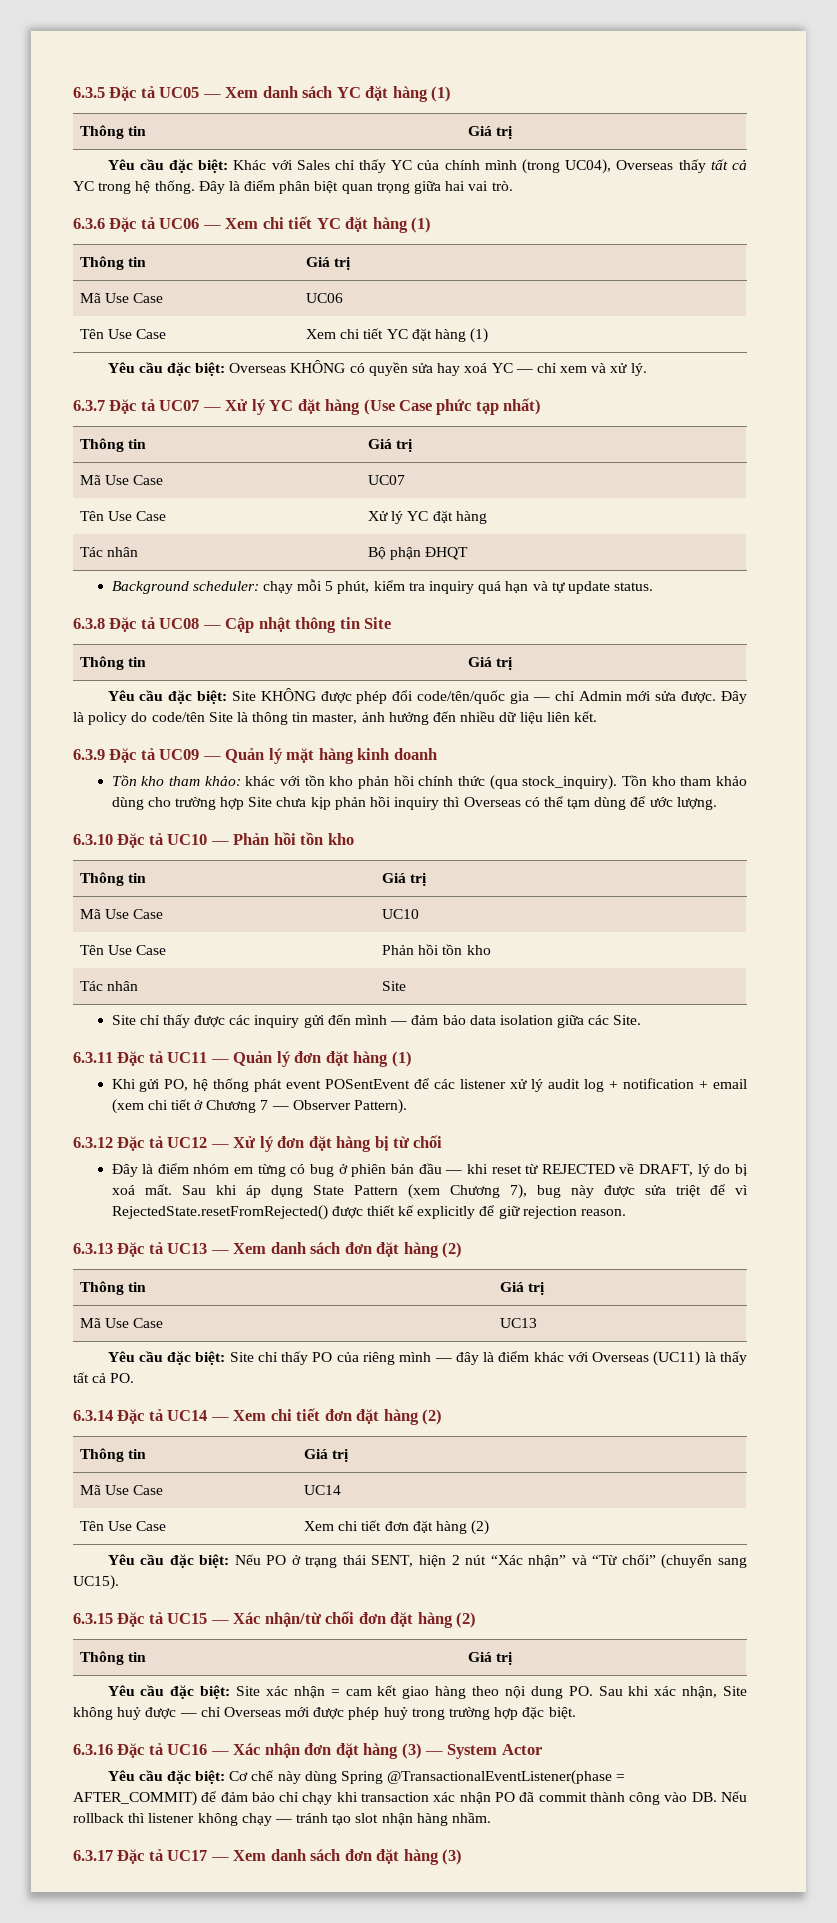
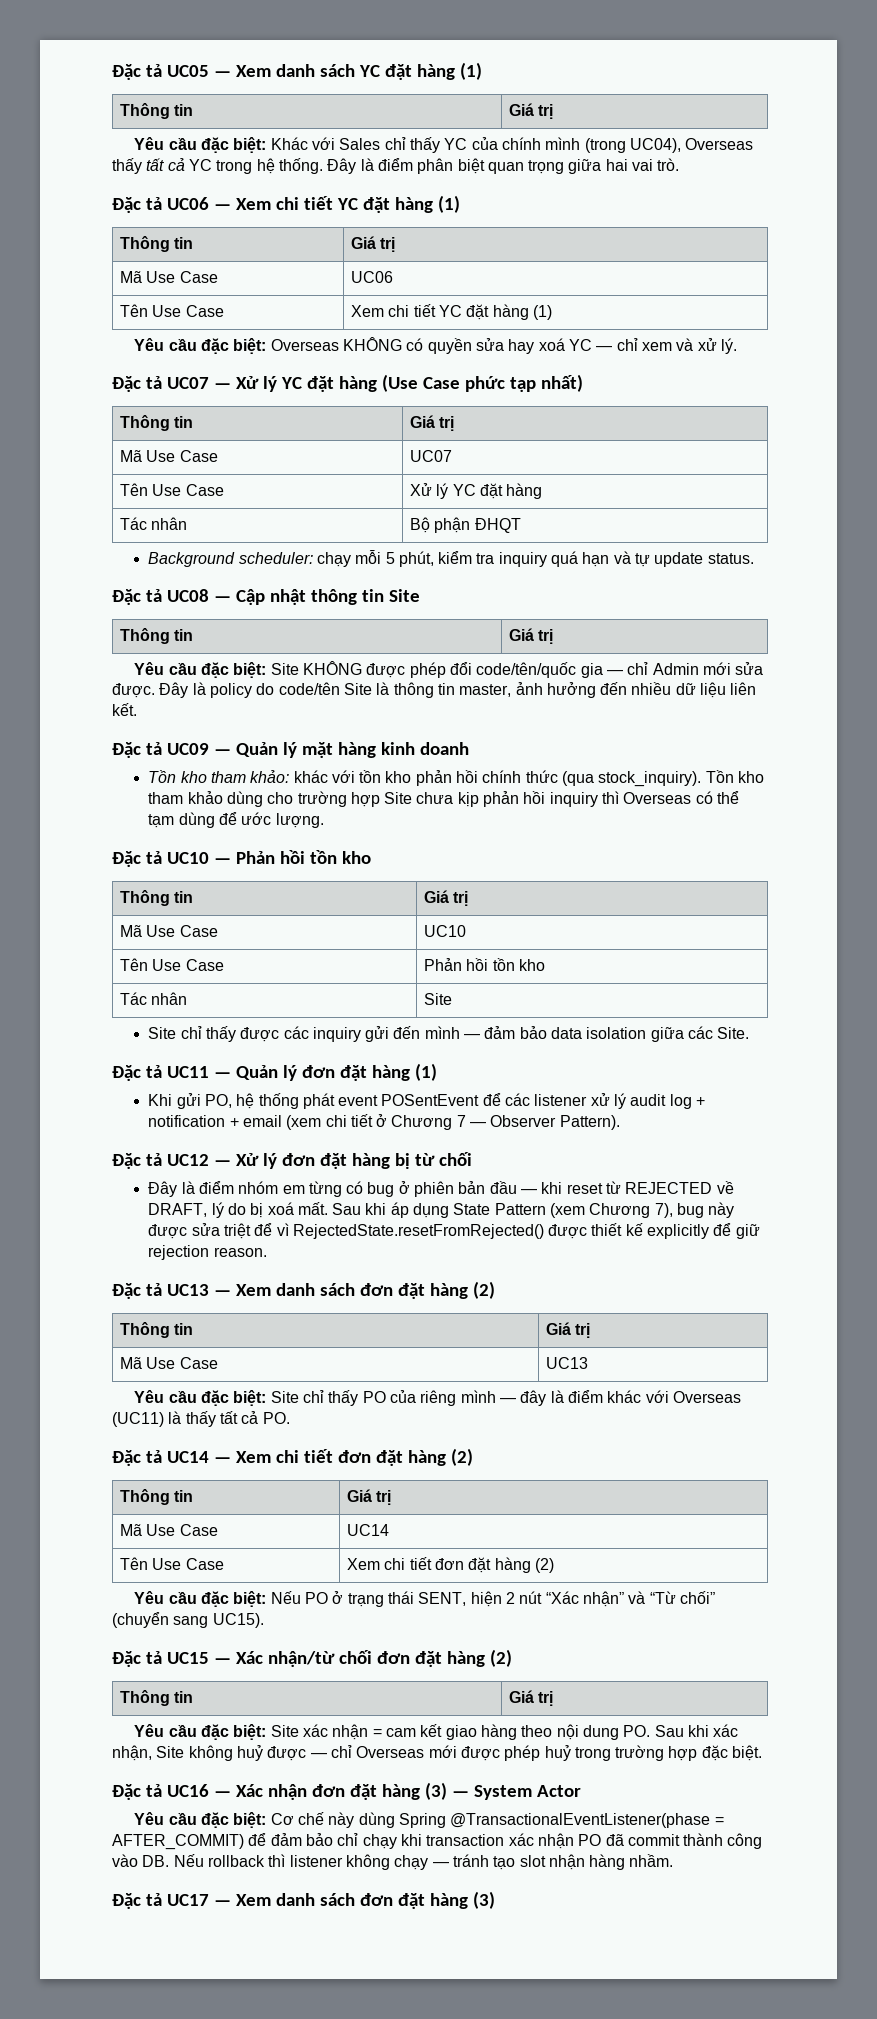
[73,87,105,98] 6.3.5 -> (112, 72) none
[73,218,105,229] 6.3.6 -> (680, 164) none
[73,400,105,411] 6.3.7 -> (737, 346) none
[73,618,105,629] 6.3.8 -> (754, 558) none
[73,749,105,760] 6.3.9 -> (137, 709) none
[73,834,113,845] 6.3.10 -> (324, 820) none
[73,1052,113,1063] 6.3.11 -> (750, 1033) none
[73,1137,113,1148] 6.3.12 -> (620, 1122) none
[73,1243,113,1254] 6.3.13 -> (267, 1252) none
[73,1410,113,1421] 6.3.14 -> (290, 1418) none
[73,1613,113,1624] 6.3.15 -> (264, 1620) none
[73,1744,113,1755] 6.3.16 -> (763, 1753) none
[73,1850,113,1861] 6.3.17 -> (674, 1860) none

